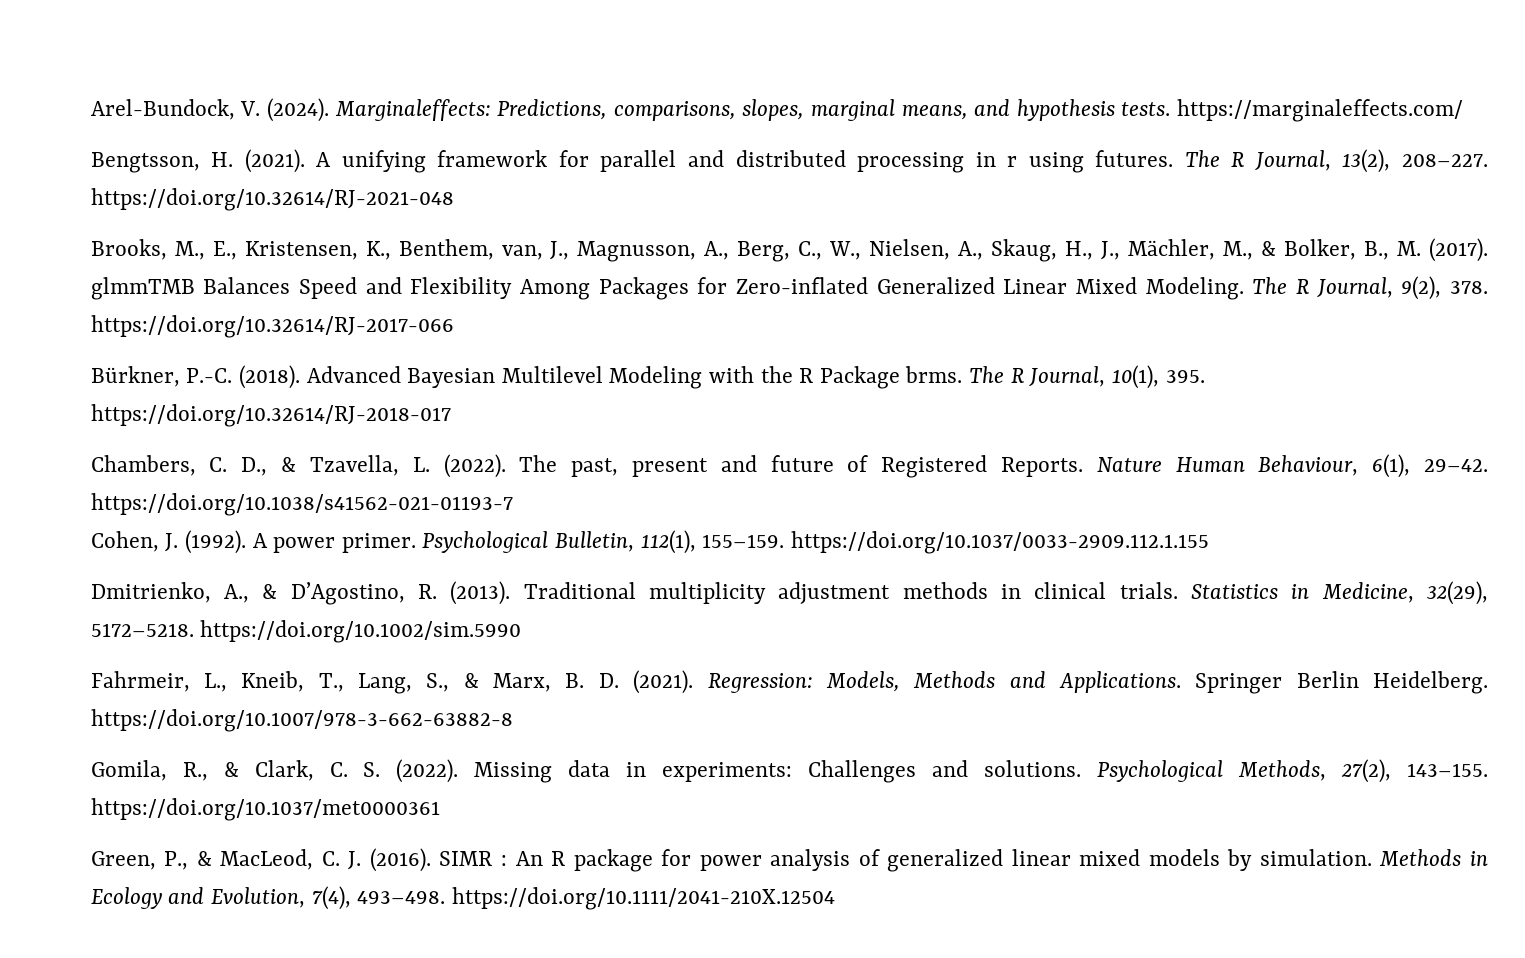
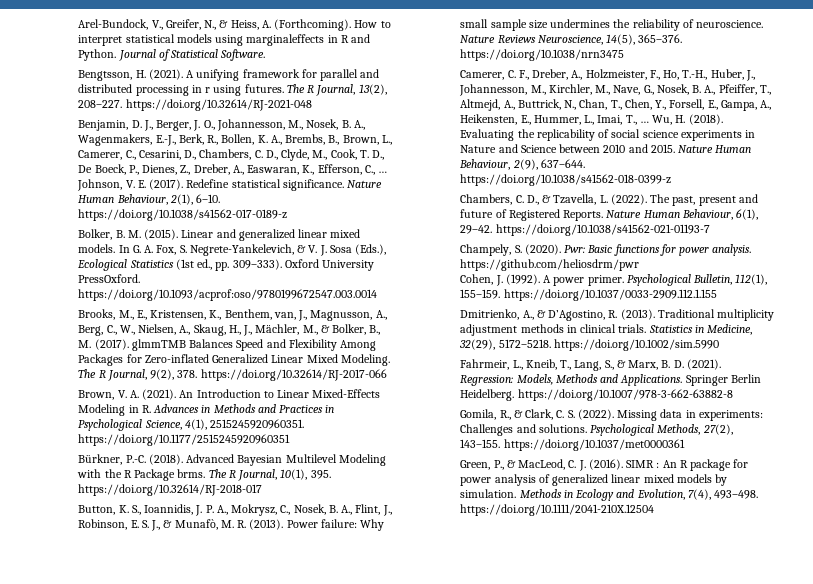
[240,98,1464,122] V. (2024). Marginaleffects: Predictions, comparisons, slopes, marginal means, and hypothesis tests. https://marginaleffects.com/ -> [151,19,391,31] [78,34,371,46] [78,49,266,61] V., Greifer, N., & Heiss, A. (Forthcoming). How to interpret statistical models using marginaleffects in R and Python. Journal of Statistical Software.
(454, 199) none -> [78,119,365,131] [78,134,392,146] [78,149,385,161] [78,164,388,175] [77,179,383,191] [78,194,221,205] [78,209,288,221] [78,229,361,241] [78,244,387,256] [77,259,375,271] [78,274,141,283] [78,289,378,301] // Benjamin, D. J., Berger, J. O., Johannesson, M., Nosek, B. A., Wagenmakers, E.-J., Berk, R., Bollen, K. A., Brembs, B., Brown, L., Camerer, C., Cesarini, D., Chambers, C. D., Clyde, M., Cook, T. D., De Boeck, P., Dienes, Z., Dreber, A., Easwaran, K., Efferson, C., … Johnson, V. E. (2017). Redefine statistical significance. Nature Human Behaviour, 2(1), 6–10. https://doi.org/10.1038/s41562-017-0189-z // Bolker, B. M. (2015). Linear and generalized linear mixed models. In G. A. Fox, S. Negrete-Yankelevich, & V. J. Sosa (Eds.), Ecological Statistics (1st ed., pp. 309–333). Oxford University PressOxford. https://doi.org/10.1093/acprof:oso/9780199672547.003.0014
(454, 326) none -> [78,389,381,400] [78,404,335,416] [78,419,305,431] [78,434,291,446] // Brown, V. A. (2021). An Introduction to Linear Mixed-Effects Modeling in R. Advances in Methods and Practices in Psychological Science, 4(1), 2515245920960351. https://doi.org/10.1177/2515245920960351
(451, 415) none -> [78,504,392,516] [78,519,385,531] [460,19,764,31] [460,34,683,45] [460,49,625,61] [460,69,755,81] [459,84,771,96] [460,99,772,111] [460,114,723,125] [460,129,756,141] [460,144,752,153] [459,159,585,170] [460,174,672,186] // Button, K. S., Ioannidis, J. P. A., Mokrysz, C., Nosek, B. A., Flint, J., Robinson, E. S. J., & Munafò, M. R. (2013). Power failure: Why small sample size undermines the reliability of neuroscience. Nature Reviews Neuroscience, 14(5), 365–376. https://doi.org/10.1038/nrn3475 // Camerer, C. F., Dreber, A., Holzmeister, F., Ho, T.-H., Huber, J., Johannesson, M., Kirchler, M., Nave, G., Nosek, B. A., Pfeiffer, T., Altmejd, A., Buttrick, N., Chan, T., Chen, Y., Forsell, E., Gampa, A., Heikensten, E., Hummer, L., Imai, T., … Wu, H. (2018). Evaluating the replicability of social science experiments in Nature and Science between 2010 and 2015. Nature Human Behaviour, 2(9), 637–644. https://doi.org/10.1038/s41562-018-0399-z
(513, 504) none -> [460,244,752,256] [460,259,640,271] // Champely, S. (2020). Pwr: Basic functions for power analysis. https://github.com/heliosdrm/pwr

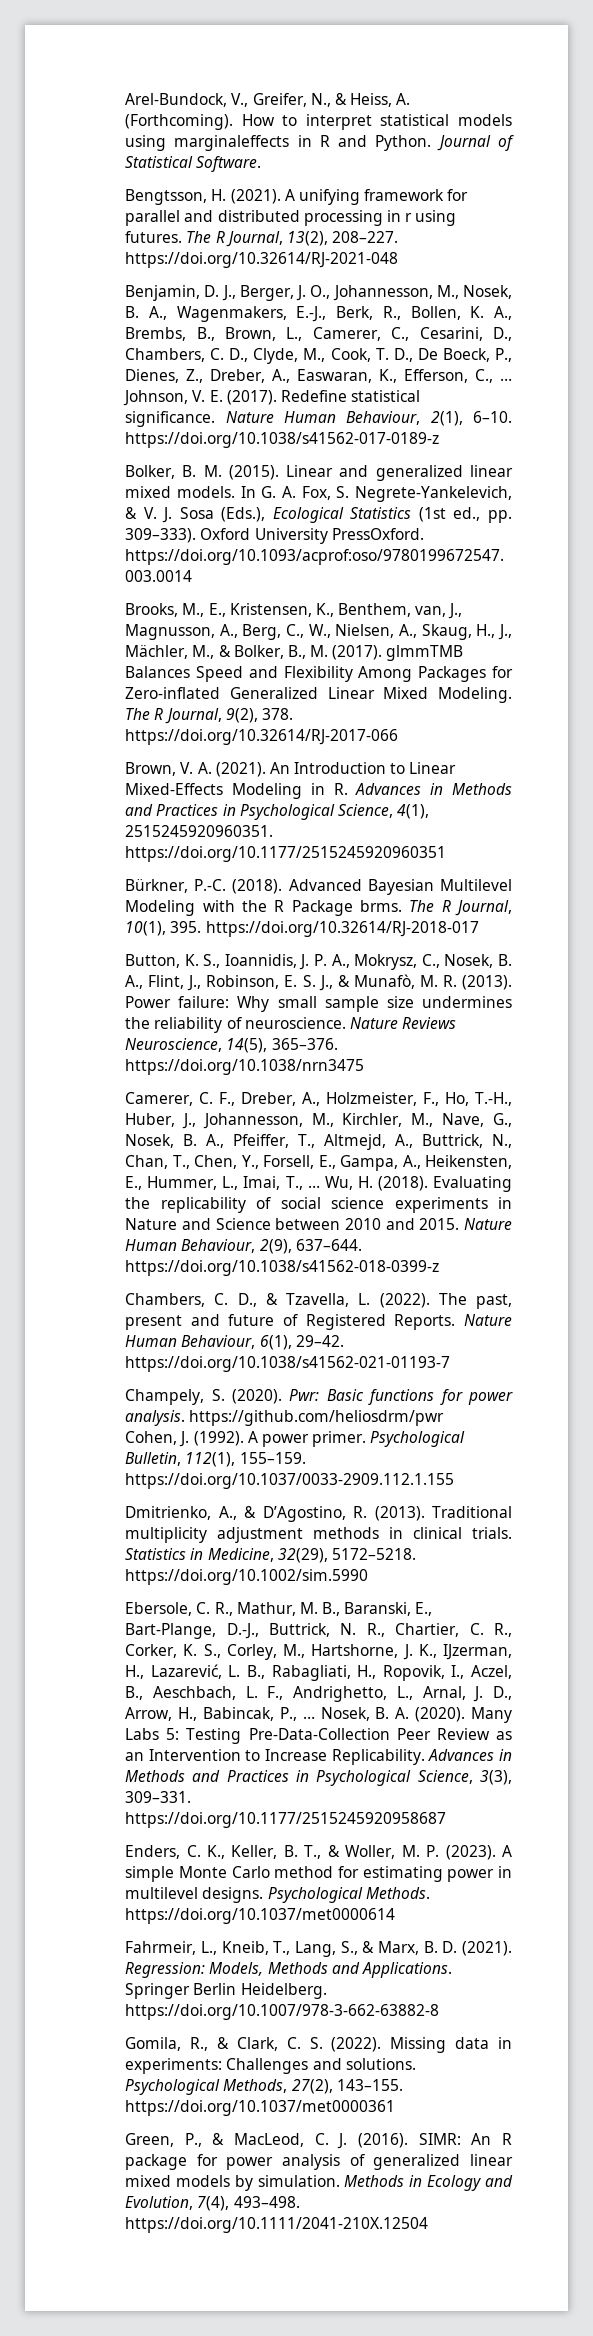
(719, 345) none -> [125,1602,433,1616] [125,1623,513,1639] [125,1644,512,1660] [125,1664,512,1681] [125,1686,512,1702] [125,1707,512,1723] [125,1728,512,1744] [125,1749,512,1765] [125,1770,512,1786] [125,1791,192,1803] [125,1812,447,1828] [125,1845,512,1860] [125,1866,512,1882] [125,1887,430,1903] [125,1908,396,1924] // Ebersole, C. R., Mathur, M. B., Baranski, E., Bart-Plange, D.-J., Buttrick, N. R., Chartier, C. R., Corker, K. S., Corley, M., Hartshorne, J. K., IJzerman, H., Lazarević, L. B., Rabagliati, H., Ropovik, I., Aczel, B., Aeschbach, L. F., Andrighetto, L., Arnal, J. D., Arrow, H., Babincak, P., … Nosek, B. A. (2020). Many Labs 5: Testing Pre-Data-Collection Peer Review as an Intervention to Increase Replicability. Advances in Methods and Practices in Psychological Science, 3(3), 309–331. https://doi.org/10.1177/2515245920958687 // Enders, C. K., Keller, B. T., & Woller, M. P. (2023). A simple Monte Carlo method for estimating power in multilevel designs. Psychological Methods. https://doi.org/10.1037/met0000614
[626,460,660,468] SIMR : -> [418,2133,461,2145] SIMR:

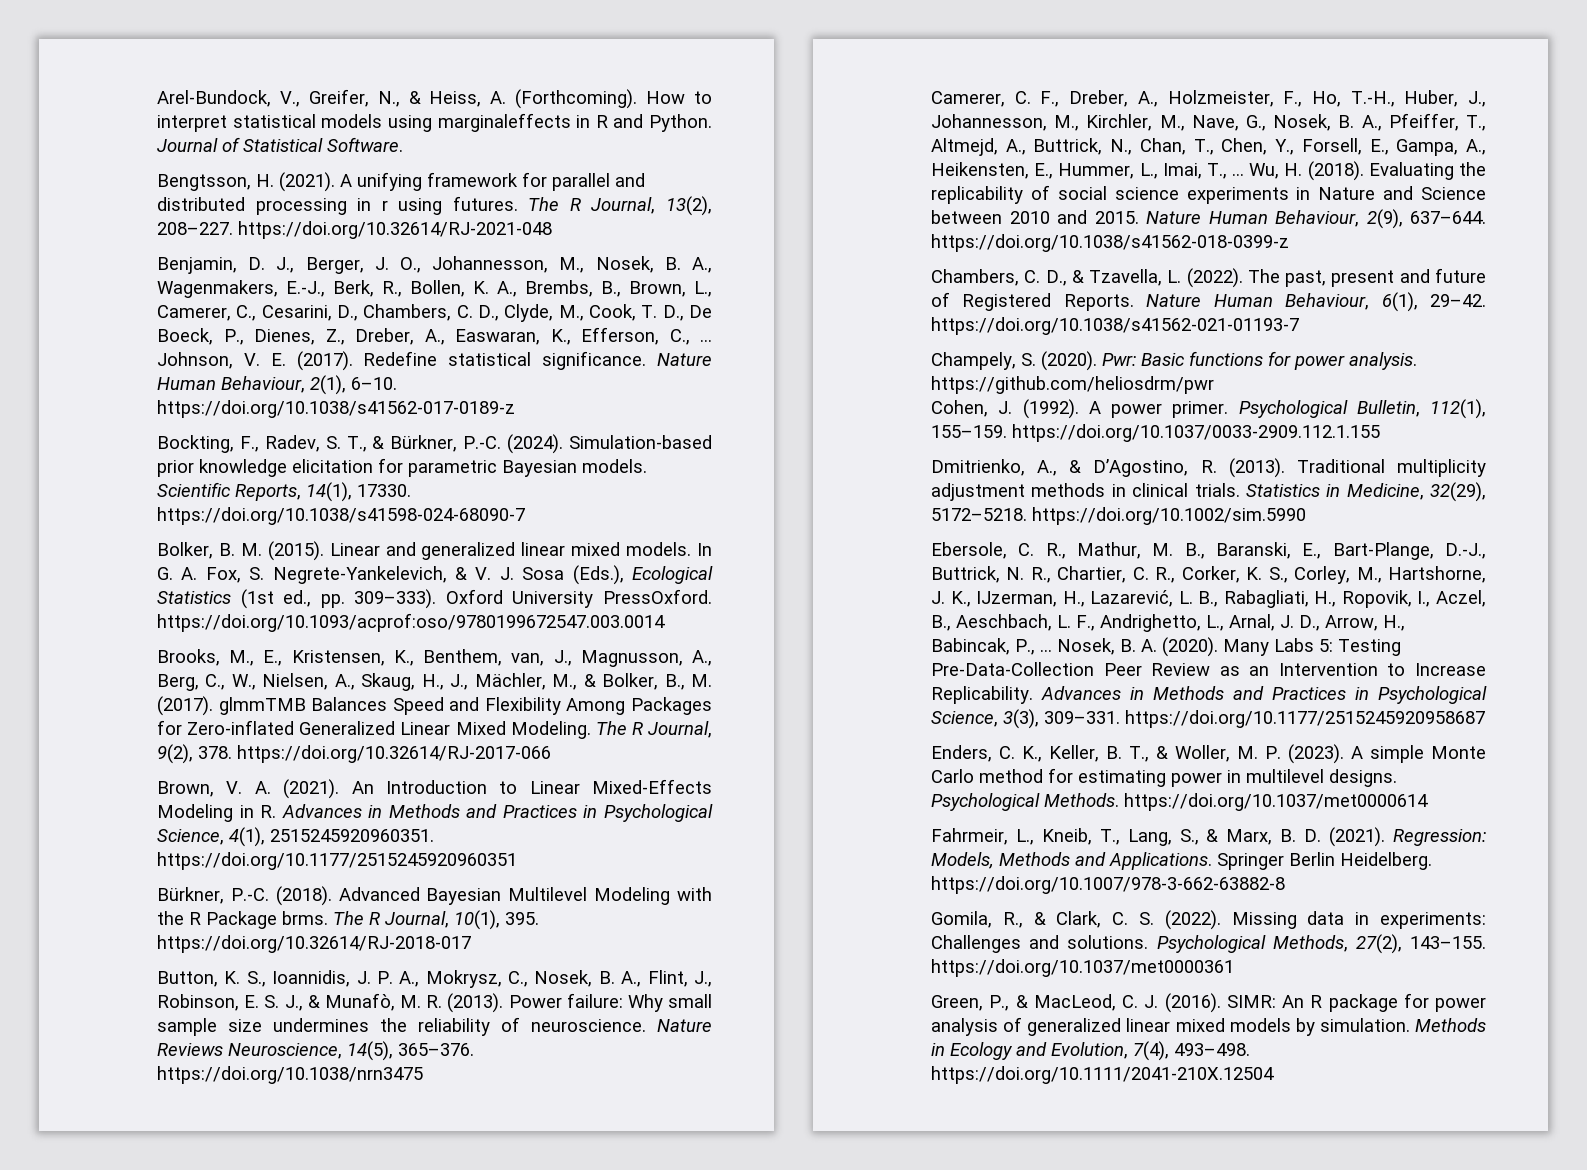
(440, 440) none -> [157,434,713,454] [157,458,648,477] [157,482,412,502] [157,507,526,525] // Bockting, F., Radev, S. T., & Bürkner, P.-C. (2024). Simulation-based prior knowledge elicitation for parametric Bayesian models. Scientific Reports, 14(1), 17330. https://doi.org/10.1038/s41598-024-68090-7

